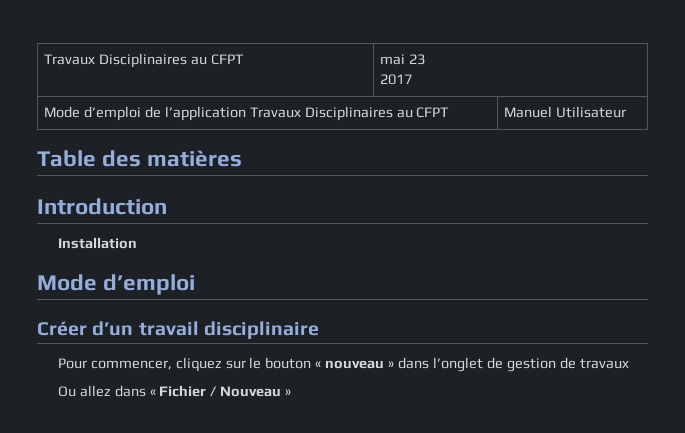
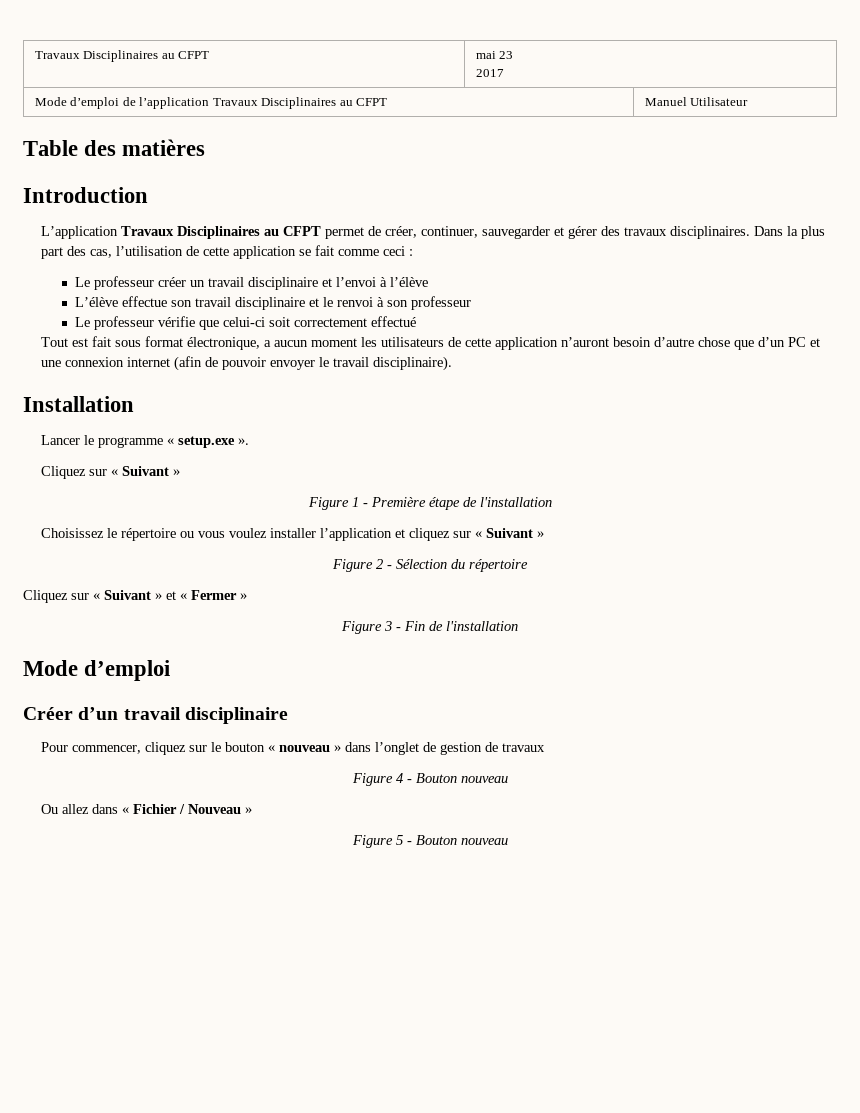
[57,237,137,249] Installation -> [41,226,826,239] [41,245,414,259] [75,276,429,290] [75,296,472,310] [75,316,417,330] [41,336,821,350] [41,356,453,371] [23,396,134,412] [41,435,250,448] [41,466,181,479] [307,497,552,510] [41,528,545,541] [332,559,528,572] [23,590,247,603] [341,621,518,634] L’application Travaux Disciplinaires au CFPT permet de créer, continuer, sauvegarder et gérer des travaux disciplinaires. Dans la plus part des cas, l’utilisation de cette application se fait comme ceci : // Le professeur créer un travail disciplinaire et l’envoi à l’élève // L’élève effectue son travail disciplinaire et le renvoi à son professeur // Le professeur vérifie que celui-ci soit correctement effectué // Tout est fait sous format électronique, a aucun moment les utilisateurs de cette application n’auront besoin d’autre chose que d’un PC et une connexion internet (afin de pouvoir envoyer le travail disciplinaire). // Installation // Lancer le programme « setup.exe ». // Cliquez sur « Suivant » // Figure 1 - Première étape de l'installation // Choisissez le répertoire ou vous voulez installer l’application et cliquez sur « Suivant » // Figure 2 - Sélection du répertoire // Cliquez sur « Suivant » et « Fermer » // Figure 3 - Fin de l'installation
(629, 363) none -> [351,773,508,786] // Figure 4 - Bouton nouveau
(292, 392) none -> [351,835,508,848] // Figure 5 - Bouton nouveau

